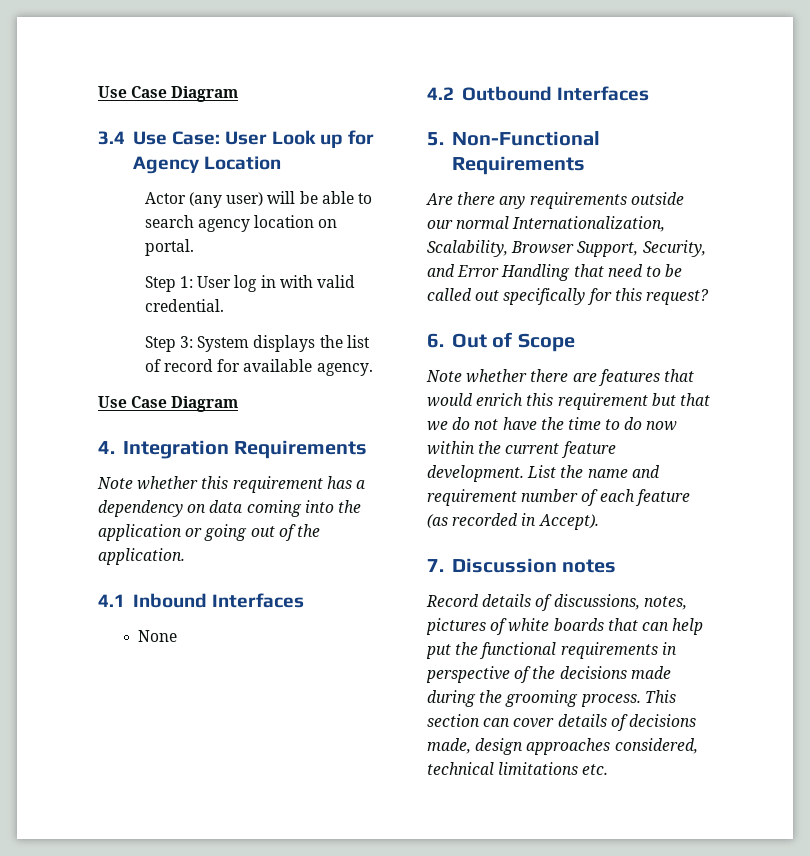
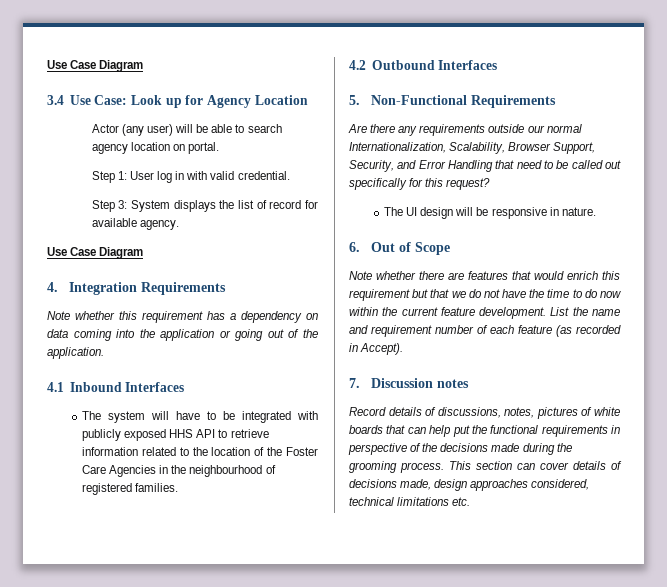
[225,131,268,145] User -> (128, 100) none
[138,630,178,642] // None -> [82,411,318,423] [82,429,269,441] [82,447,319,456] [82,465,276,477] [82,483,179,495] // The system will have to be integrated with publicly exposed HHS API to retrieve information related to the location of the Foster Care Agencies in the neighbourhood of registered families.
(709, 297) none -> [384,207,596,219] // The UI design will be responsive in nature.

